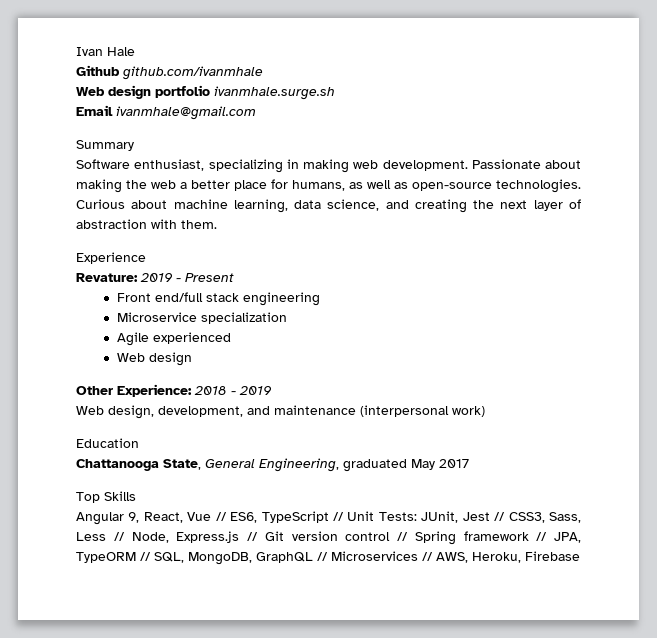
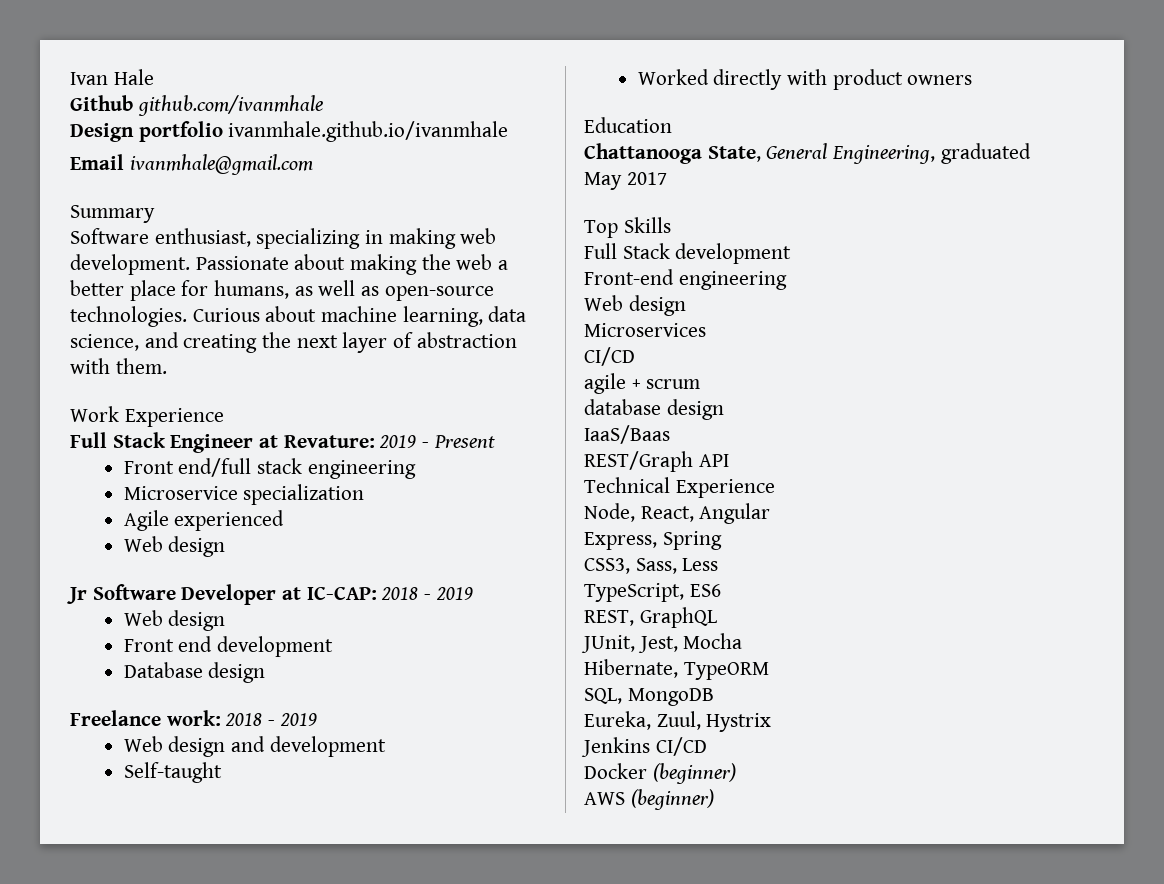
[76,85,335,100] Web design portfolio ivanmhale.surge.sh -> [70,121,509,142] Design portfolio ivanmhale.github.io/ivanmhale
[76,252,146,264] Experience // -> [70,406,224,427] [70,432,279,453] Work Experience // Full Stack Engineer at
[76,384,272,397] [76,405,485,419] Other Experience: 2018 - 2019 // Web design, development, and maintenance (interpersonal work) -> [67,584,473,605] [123,610,226,631] [123,636,333,657] [123,662,266,683] [70,710,317,726] [123,736,386,757] [123,762,222,783] [637,69,973,90] Jr Software Developer at IC-CAP: 2018 - 2019 // Web design // Front end development // Database design // Freelance work: 2018 - 2019 // Web design and development // Self-taught // Worked directly with product owners
[76,511,581,525] [76,531,581,545] [76,551,580,565] Angular 9, React, Vue // ES6, TypeScript // Unit Tests: JUnit, Jest // CSS3, Sass, Less // Node, Express.js // Git version control // Spring framework // JPA, TypeORM // SQL, MongoDB, GraphQL // Microservices // AWS, Heroku, Firebase -> [584,243,792,264] [584,269,787,290] [584,295,686,316] [584,323,706,337] [584,347,635,366] [584,373,701,394] [584,399,724,420] [584,425,670,444] [584,451,729,472] [584,477,775,498] [584,503,771,524] [584,531,722,550] [584,558,719,574] [584,583,721,602] [584,607,717,628] [581,633,743,653] [584,659,769,680] [584,688,714,706] [584,711,772,732] [581,737,707,757] [584,763,736,784] [584,789,714,810] Full Stack development // Front-end engineering // Web design // Microservices // CI/CD // agile + scrum // database design // IaaS/Baas // REST/Graph API // Technical Experience // Node, React, Angular // Express, Spring // CSS3, Sass, Less // TypeScript, ES6 // REST, GraphQL // JUnit, Jest, Mocha // Hibernate, TypeORM // SQL, MongoDB // Eureka, Zuul, Hystrix // Jenkins CI/CD // Docker (beginner) // AWS (beginner)

